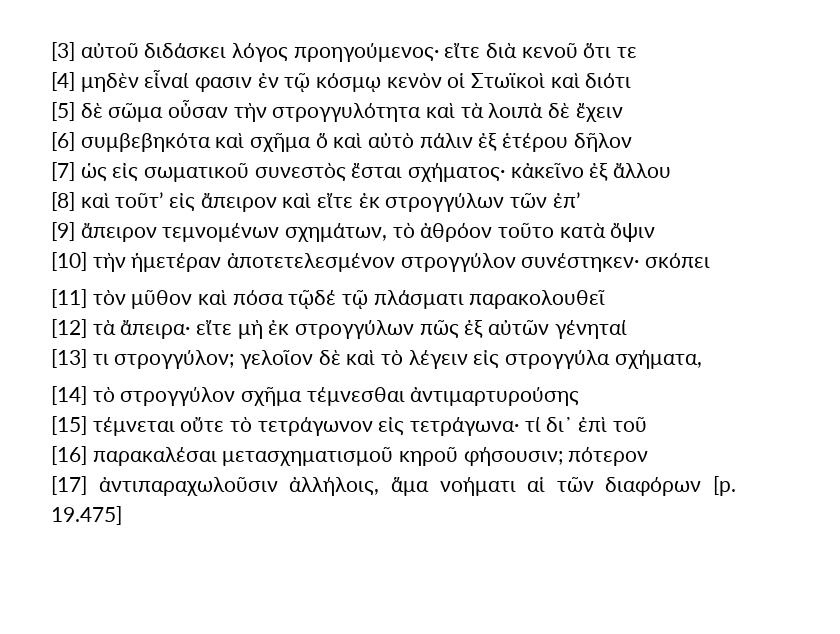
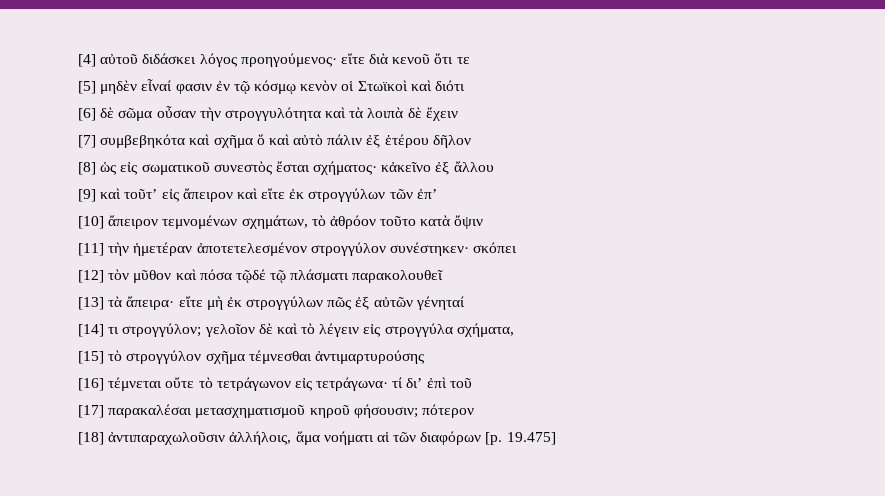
[51,42,75,61] [3] -> [78,54,96,67] [4]
[51,72,75,91] [4] -> [78,81,96,94] [5]
[51,102,75,121] [5] -> [78,108,96,121] [6]
[51,132,75,151] [6] -> [78,135,96,148] [7]
[51,162,75,181] [7] -> [78,162,96,175] [8]
[51,192,75,211] [8] -> [78,189,96,202] [9]
[51,222,75,241] [9] -> [78,216,104,229] [10]
[51,252,87,271] [10] -> [78,243,104,256] [11]
[51,289,87,308] [11] -> [78,270,104,283] [12]
[51,319,87,338] [12] -> [78,297,104,310] [13]
[51,349,87,368] [13] -> [78,324,104,337] [14]
[51,386,87,405] [14] -> [78,351,104,364] [15]
[51,416,87,435] [15] -> [78,378,104,391] [16]
[546,417,573,432] δι᾽ -> [406,378,423,388] δι’
[51,446,87,465] [16] -> [78,405,104,418] [17]
[51,476,87,495] [17] -> [78,432,104,445] [18]

